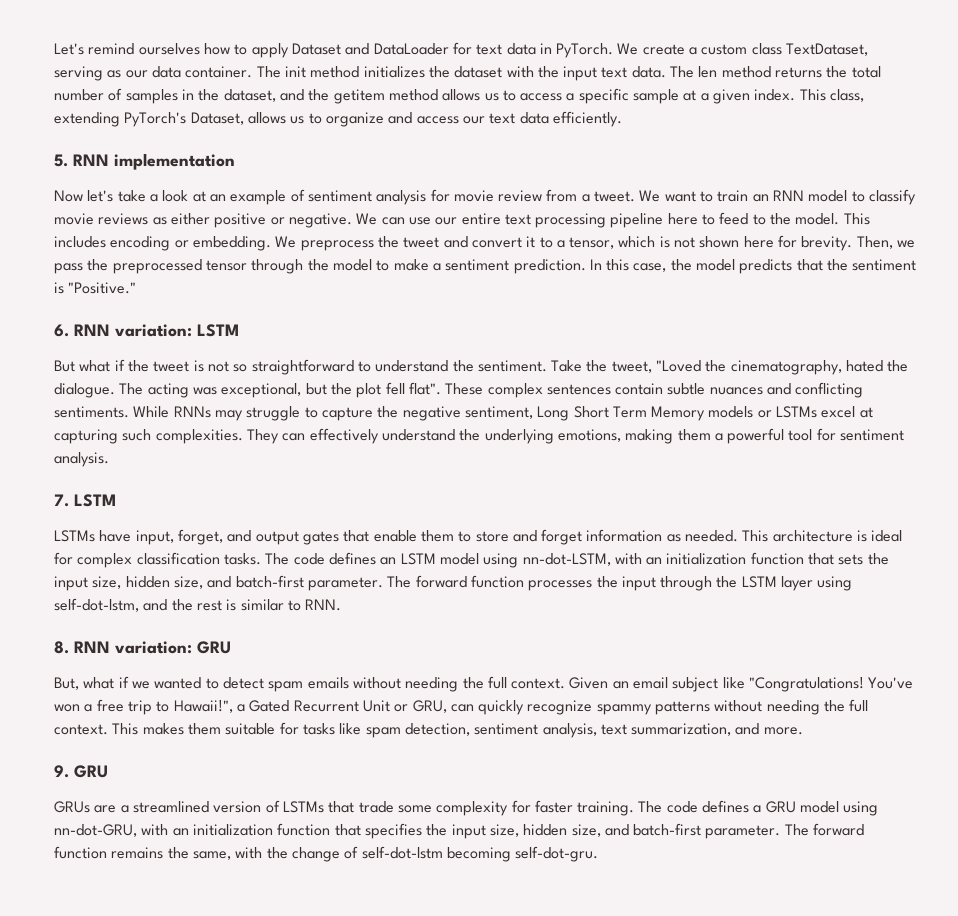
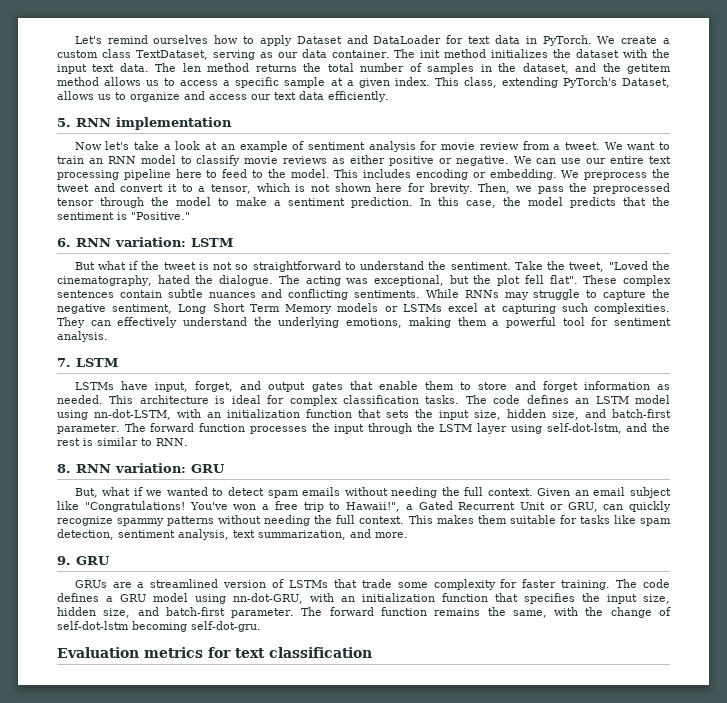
(599, 854) none -> [57,647,372,658] // Evaluation metrics for text classification

